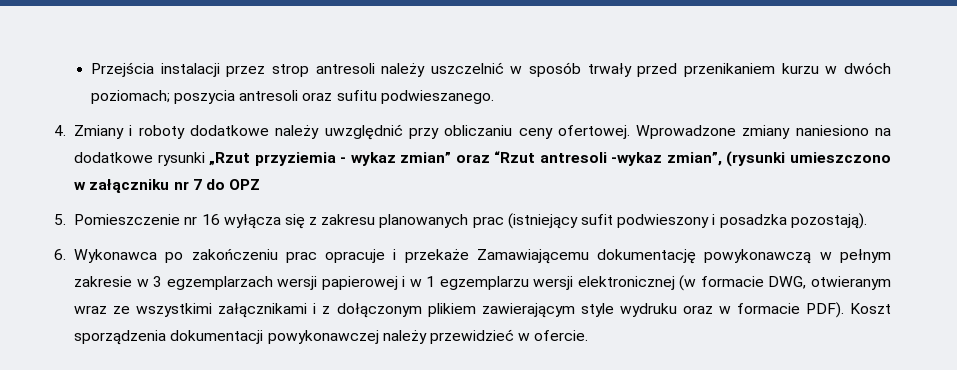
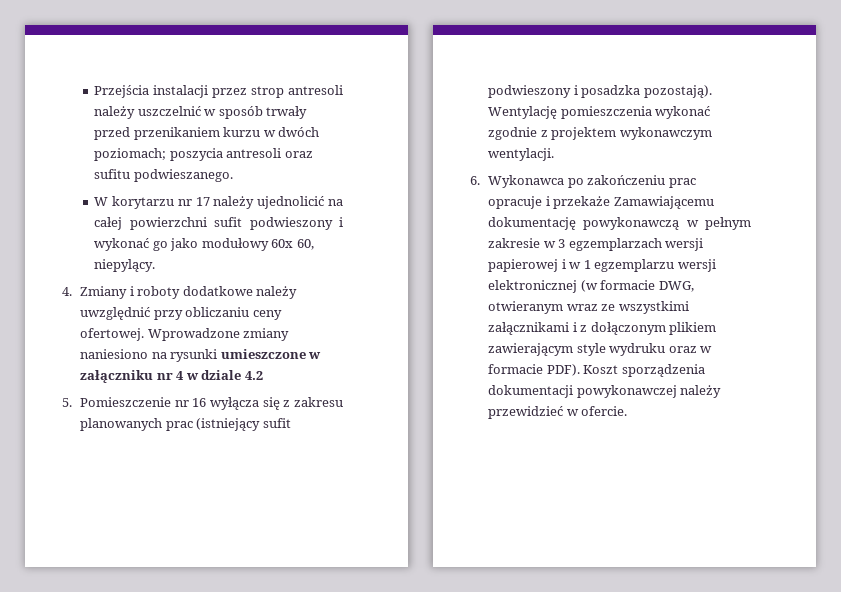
(494, 97) none -> [94,196,343,209] [94,217,343,230] [94,238,314,251] [94,259,156,272] // W korytarzu nr 17 należy ujednolicić na całej powierzchni sufit podwieszony i wykonać go jako modułowy 60x 60, niepylący.
[74,151,891,167] [74,179,261,193] dodatkowe rysunki „Rzut przyziemia - wykaz zmian” oraz “Rzut antresoli -wykaz zmian”, (rysunki umieszczono w załączniku nr 7 do OPZ -> [170,349,322,362] [80,370,263,383] rysunki umieszczone w załączniku nr 4 w dziale 4.2
(867, 221) none -> [488,106,711,119] [488,127,712,140] [488,148,555,161] Wentylację pomieszczenia wykonać zgodnie z projektem wykonawczym wentylacji.

